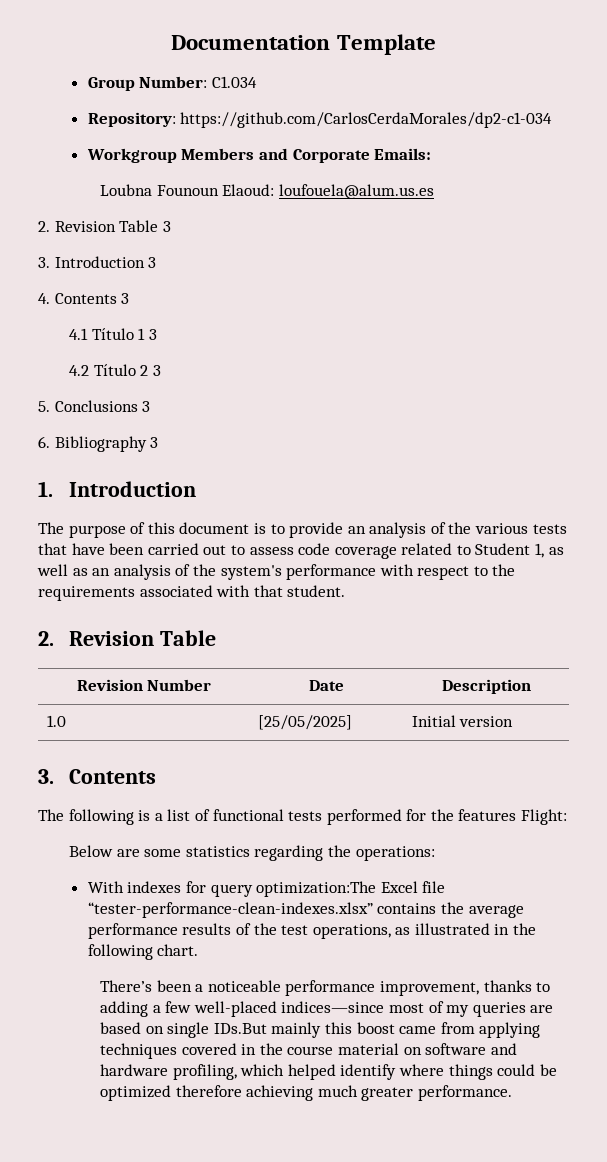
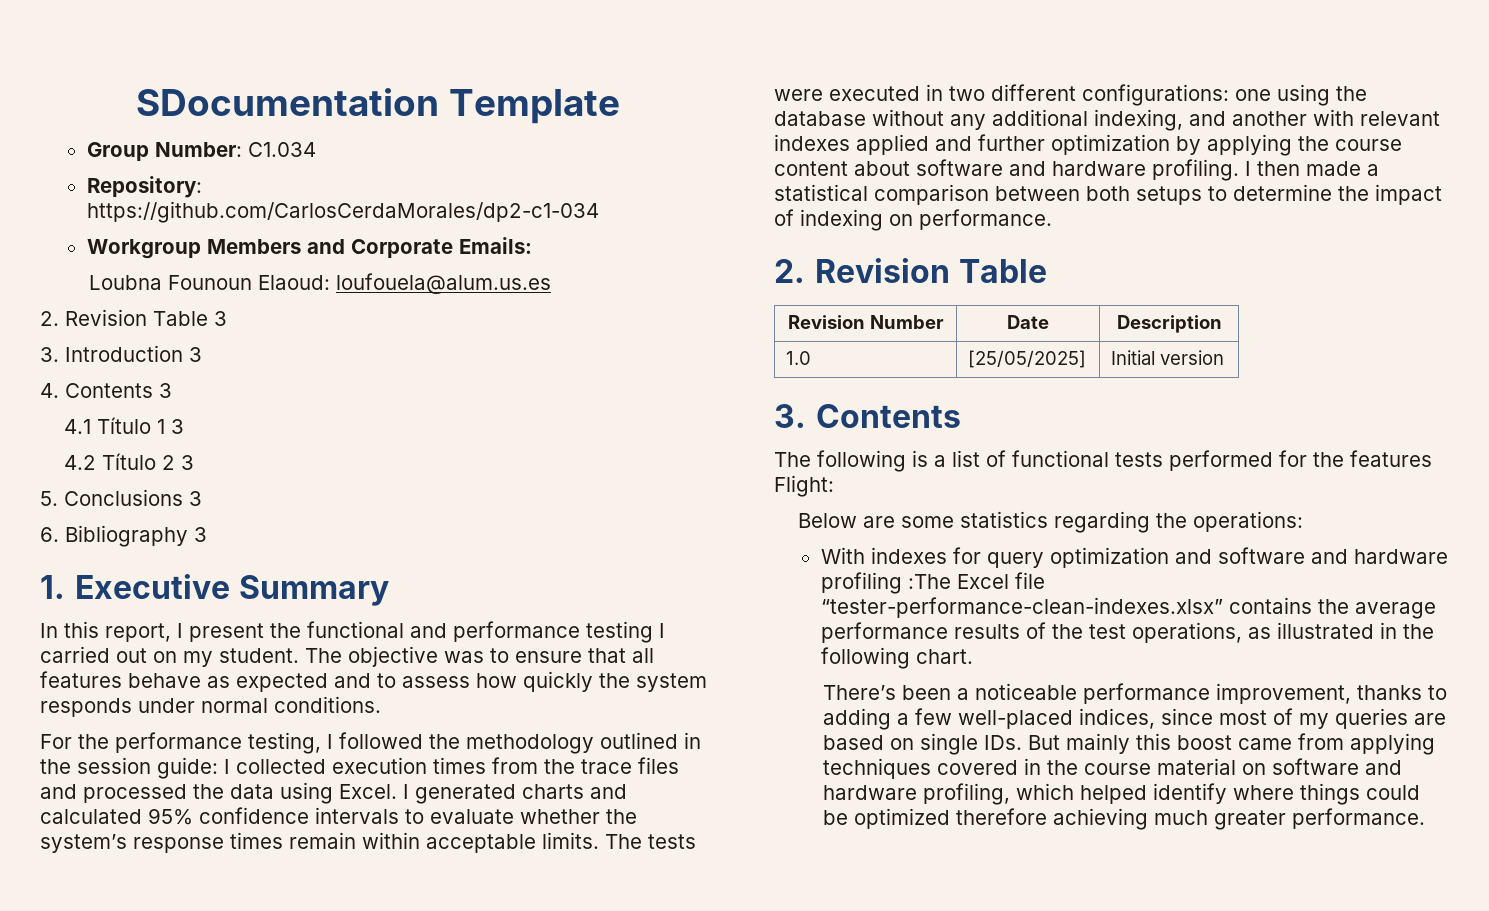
[171,35,331,50] Documentation -> [135,88,439,116] SDocumentation
[69,481,197,497] [38,522,567,538] [38,543,564,559] [37,564,516,580] [38,585,346,601] Introduction // The purpose of this document is to provide an analysis of the various tests that have been carried out to assess code coverage related to Student 1, as well as an analysis of the system's performance with respect to the requirements associated with that student. -> [75,574,389,606] [40,621,665,643] [40,646,654,667] [40,671,707,692] [40,696,381,717] [40,732,701,754] [40,757,679,779] [40,782,627,804] [40,807,637,825] [40,832,696,853] [774,84,1367,106] [774,109,1440,131] [774,134,1402,156] [774,159,1379,181] [774,184,1442,205] [774,209,1052,231] Executive Summary // In this report, I present the functional and performance testing I carried out on my student. The objective was to ensure that all features behave as expected and to assess how quickly the system responds under normal conditions. // For the performance testing, I followed the methodology outlined in the session guide: I collected execution times from the trace files and processed the data using Excel. I generated charts and calculated 95% confidence intervals to evaluate whether the system’s response times remain within acceptable limits. The tests were executed in two different configurations: one using the database without any additional indexing, and another with relevant indexes applied and further optimization by applying the course content about software and hardware profiling. I then made a statistical comparison between both setups to determine the impact of indexing on performance.
[256,881,377,897] optimization:The -> [1049,547,1448,568] [820,572,951,594] optimization and software and hardware profiling :The
[281,1001,385,1013] indices—since -> [1078,708,1213,729] indices, since
[213,1023,267,1034] IDs.But -> [983,735,1060,750] IDs. But

